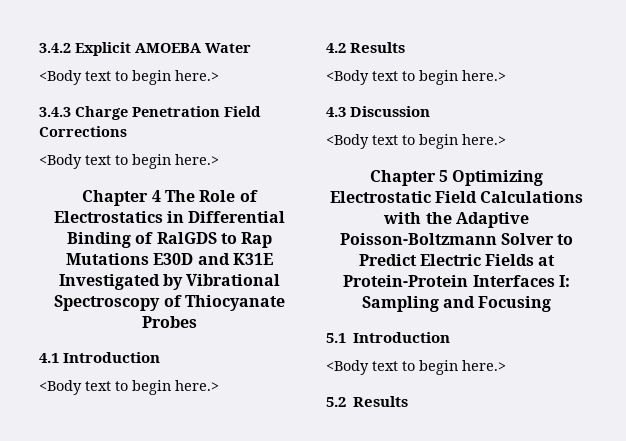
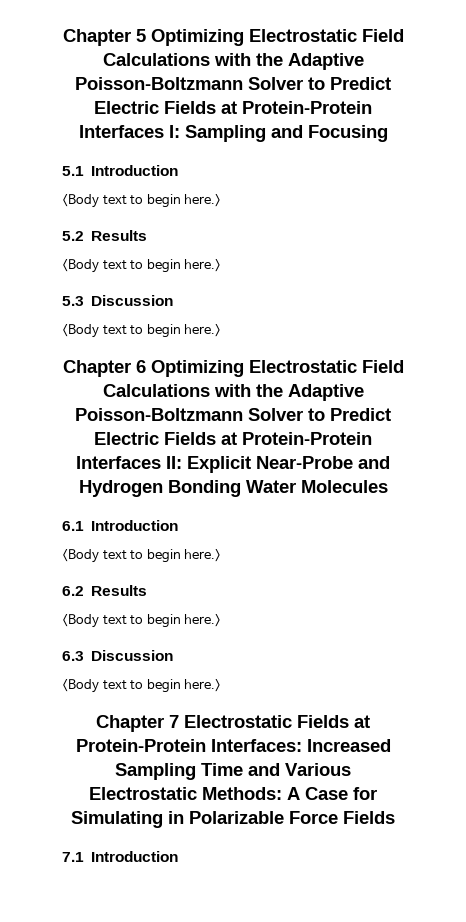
[39,42,251,56] [39,70,219,85] [39,106,261,120] [39,126,127,137] [39,154,219,169] [82,190,258,206] [53,211,286,223] [66,232,273,248] [66,253,273,265] [58,274,281,290] [54,295,285,311] [142,316,197,328] [39,352,161,363] [39,380,219,395] [326,42,406,53] [326,70,506,85] [326,106,431,117] [326,134,506,149] 3.4.2 Explicit AMOEBA Water // <Body text to begin here.> // 3.4.3 Charge Penetration Field Corrections // <Body text to begin here.> // Chapter 4 The Role of Electrostatics in Differential Binding of RalGDS to Rap Mutations E30D and K31E Investigated by Vibrational Spectroscopy of Thiocyanate Probes // 4.1 Introduction // <Body text to begin here.> // 4.2 Results // <Body text to begin here.> // 4.3 Discussion // <Body text to begin here.> // -> (62, 37) none
(409, 401) none -> [62,259,222,273] [62,295,173,306] [62,324,222,338] [62,360,404,377] [102,384,364,401] [75,408,391,421] [94,432,372,445] [76,456,390,473] [78,480,388,497] [62,520,178,531] [62,549,222,563] [62,585,147,596] [62,614,222,628] [62,650,173,661] [62,679,222,693] [96,715,370,732] [75,739,391,752] [115,763,351,780] [89,787,377,800] [71,811,395,828] [62,851,178,862] // <Body text to begin here.> // 5.3 Discussion // <Body text to begin here.> // Chapter 6 Optimizing Electrostatic Field Calculations with the Adaptive Poisson-Boltzmann Solver to Predict Electric Fields at Protein-Protein Interfaces II: Explicit Near-Probe and Hydrogen Bonding Water Molecules // 6.1 Introduction // <Body text to begin here.> // 6.2 Results // <Body text to begin here.> // 6.3 Discussion // <Body text to begin here.> // Chapter 7 Electrostatic Fields at Protein-Protein Interfaces: Increased Sampling Time and Various Electrostatic Methods: A Case for Simulating in Polarizable Force Fields // 7.1 Introduction

